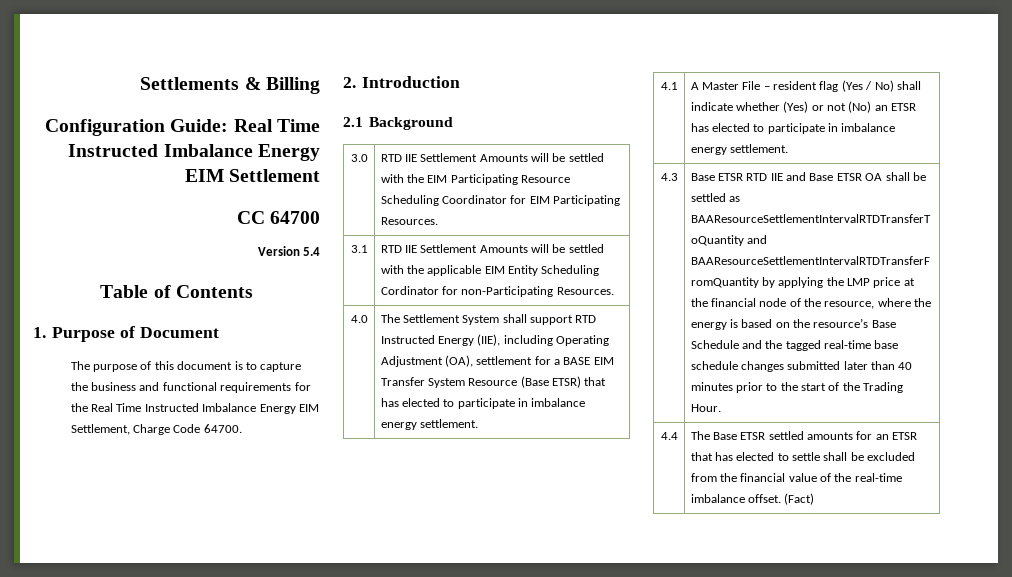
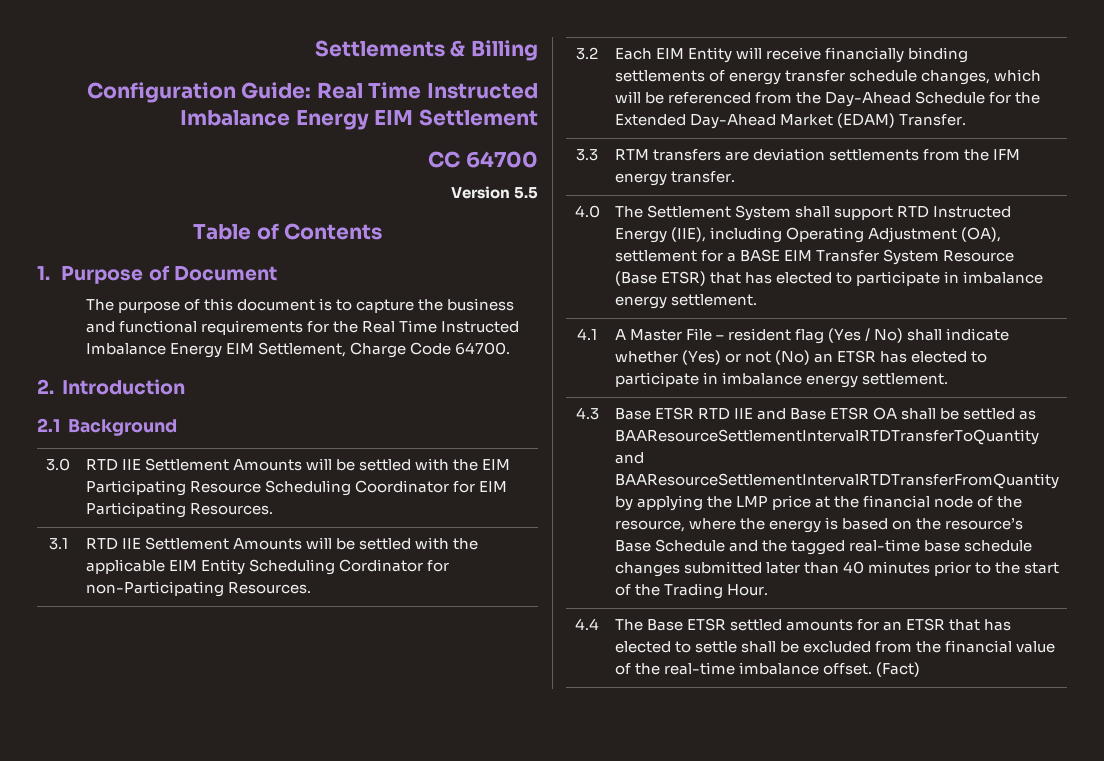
[303,247,320,256] 5.4 -> [514,187,538,199] 5.5
(614, 291) none -> [576,47,598,60] [614,47,968,63] [614,69,1041,85] [614,91,1041,107] [614,113,966,129] [576,149,598,161] [614,148,1021,161] [614,171,735,186] // 3.2 | Each EIM Entity will receive financially binding settlements of energy transfer schedule changes, which will be referenced from the Day-Ahead Schedule for the Extended Day-Ahead Market (EDAM) Transfer. // 3.3 | RTM transfers are deviation settlements from the IFM energy transfer.

